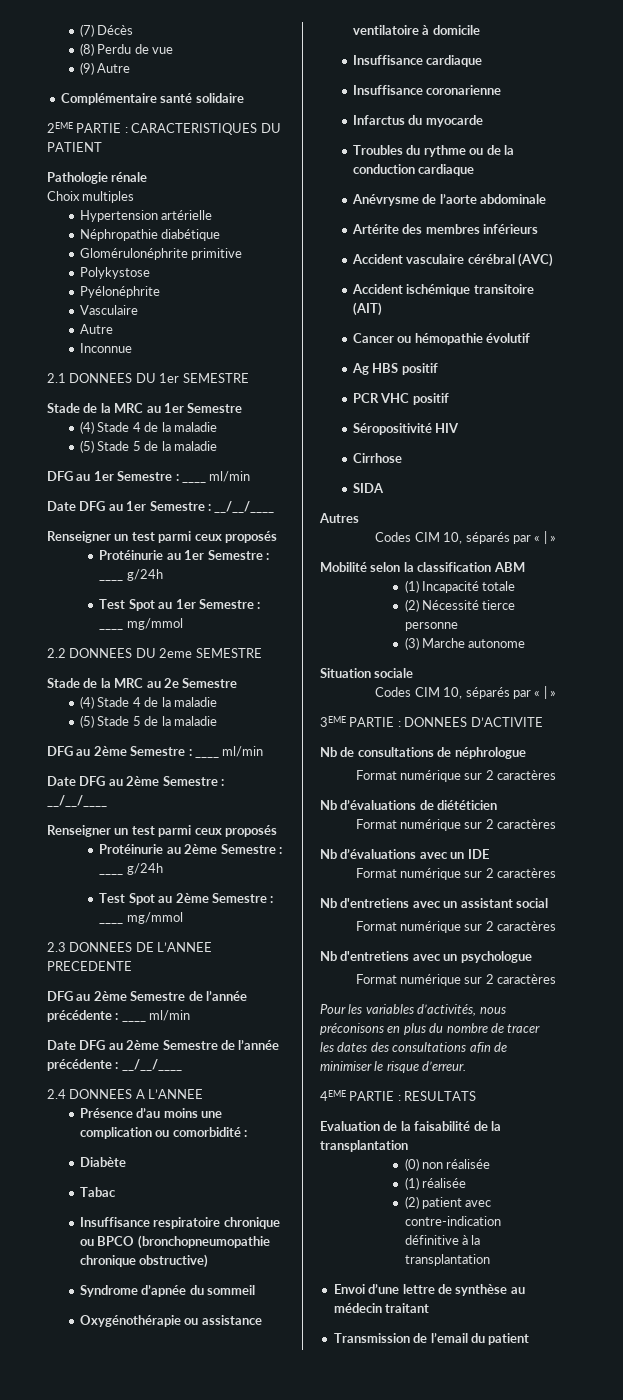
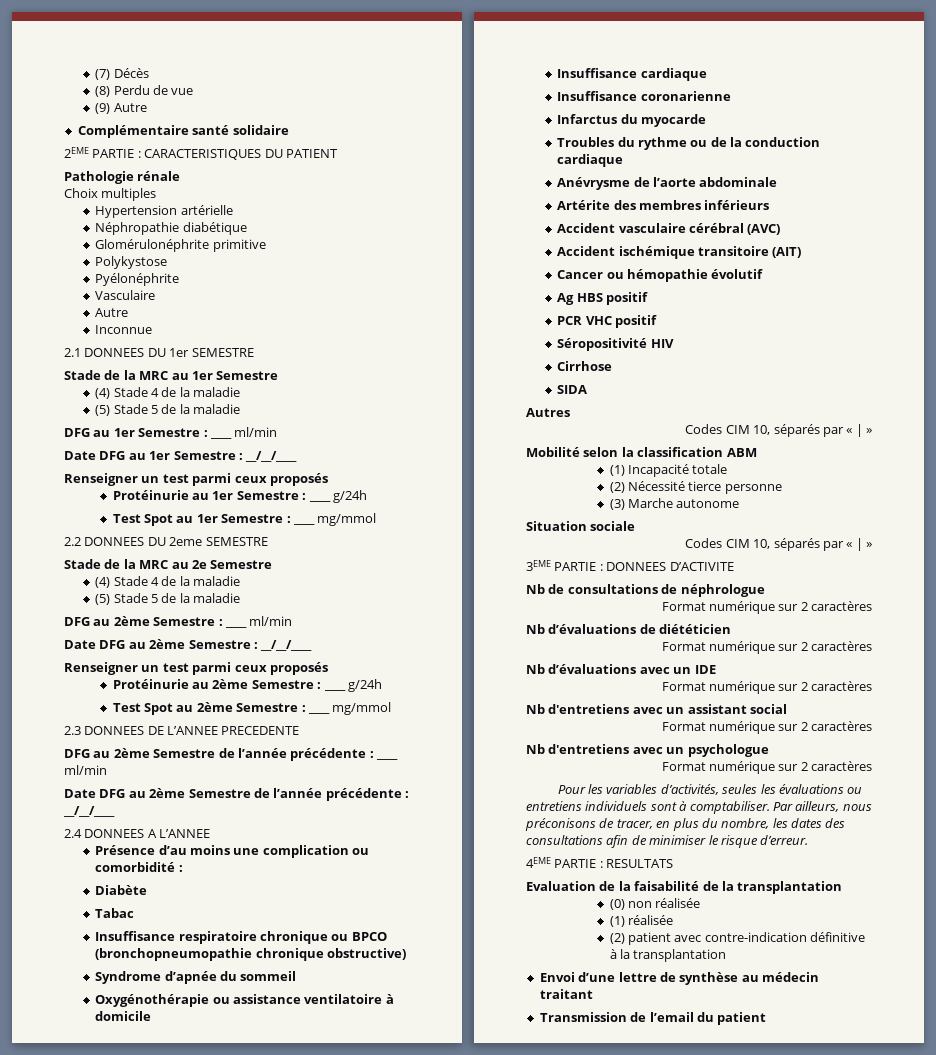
[479,1007,506,1014] [320,1023,541,1035] nous préconisons en plus du nombre de tracer -> [722,784,863,794] [526,801,872,814] [525,818,770,831] seules les évaluations ou entretiens individuels sont à comptabiliser. Par ailleurs, nous préconisons de tracer, en plus du nombre,

